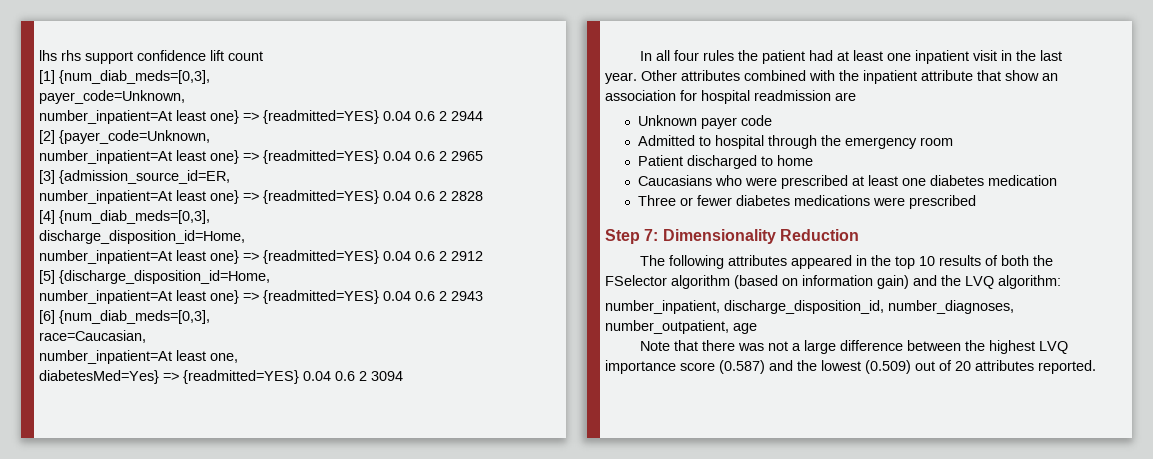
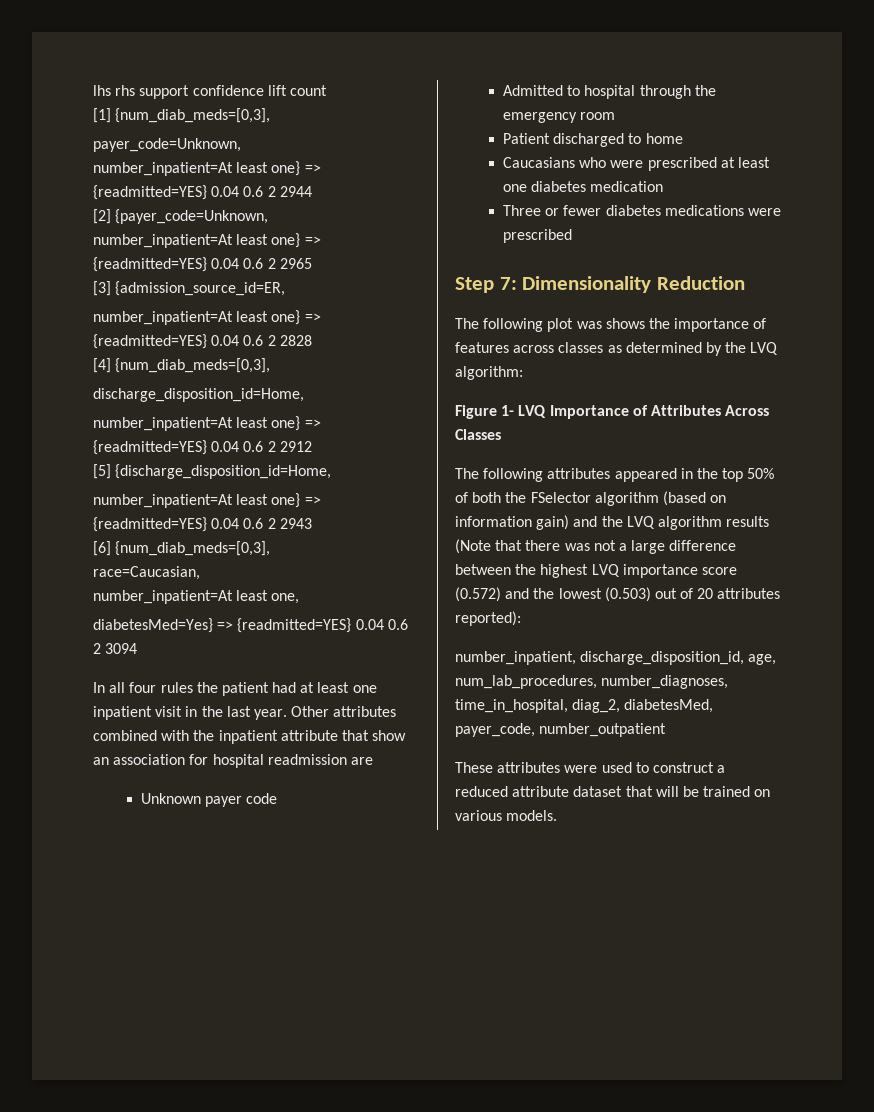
(859, 235) none -> [455,318,767,332] [455,342,779,356] [455,366,523,380] [455,405,770,419] [455,429,501,440] // The following plot was shows the importance of features across classes as determined by the LVQ algorithm: // Figure 1- LVQ Importance of Attributes Across Classes
[918,255,981,266] 10 results -> [747,468,775,479] 50%
[998,275,1061,289] [605,300,1014,314] [605,320,757,334] [639,341,670,351] algorithm: // number_inpatient, discharge_disposition_id, number_diagnoses, number_outpatient, age // Note -> [657,516,770,530] [455,539,491,554] algorithm results (Note
[719,360,765,374] (0.587) -> [455,587,501,602] (0.572)
[865,360,911,374] (0.509) -> [604,587,651,602] (0.503)
[1038,360,1096,374] reported. -> [455,611,521,626] [455,651,777,665] [455,675,729,689] [455,699,714,713] [455,723,667,737] [455,762,726,773] [455,786,771,797] [455,810,558,821] reported): // number_inpatient, discharge_disposition_id, age, num_lab_procedures, number_diagnoses, time_in_hospital, diag_2, diabetesMed, payer_code, number_outpatient // These attributes were used to construct a reduced attribute dataset that will be trained on various models.

